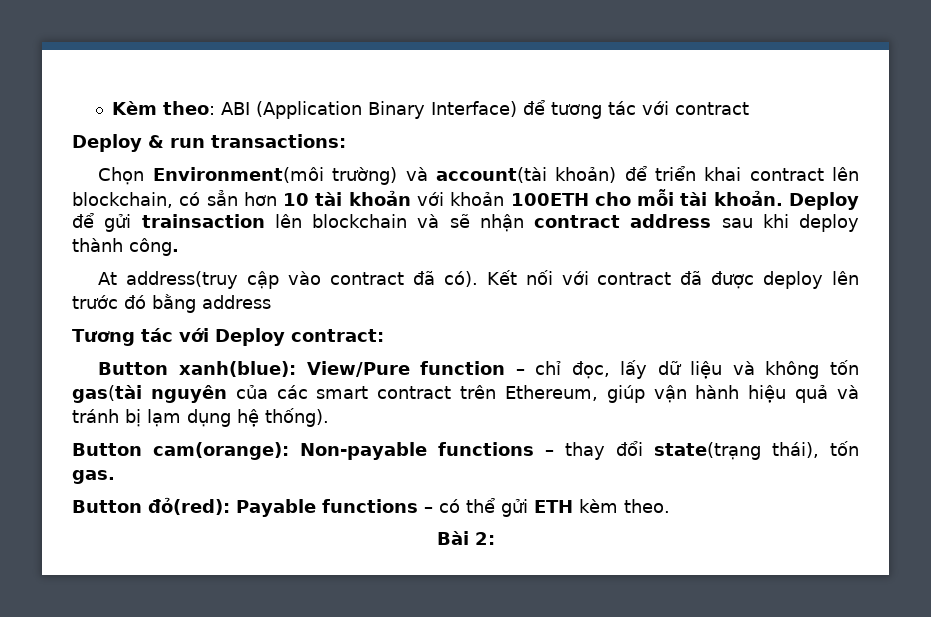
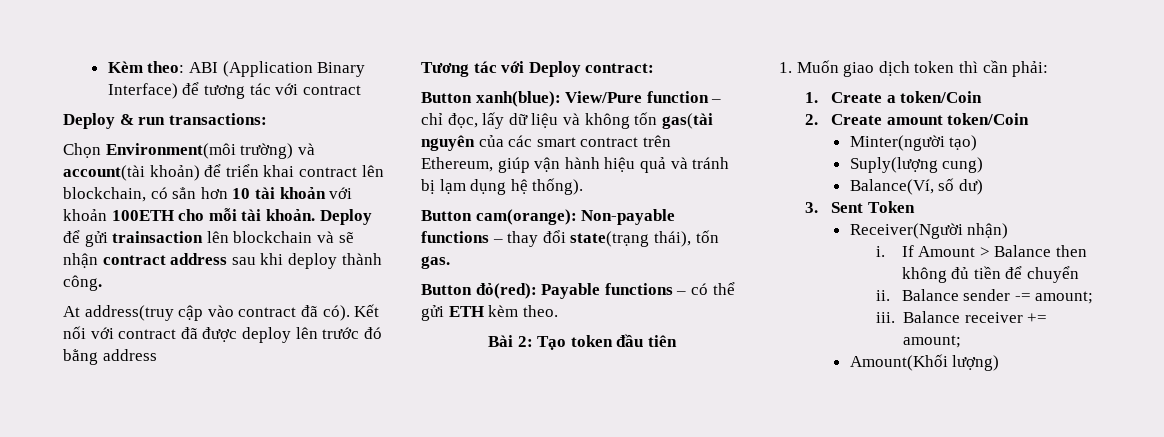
(495, 538) none -> [537,334,677,350] [779,60,1049,77] [805,91,983,103] [805,113,1030,125] [849,135,978,151] [849,157,984,173] [849,178,983,195] [805,201,915,213] [849,223,1009,239] [875,245,1087,257] [901,266,1079,283] [875,289,1094,304] [875,311,1048,323] [903,335,962,348] [849,354,1000,371] Tạo token đầu tiên // 1. Muốn giao dịch token thì cần phải: // 1. Create a token/Coin // 2. Create amount token/Coin // Minter(người tạo) // Suply(lượng cung) // Balance(Ví, số dư) // 3. Sent Token // Receiver(Người nhận) // i. If Amount > Balance then không đủ tiền để chuyển // ii. Balance sender -= amount; // iii. Balance receiver += amount; // Amount(Khối lượng)

